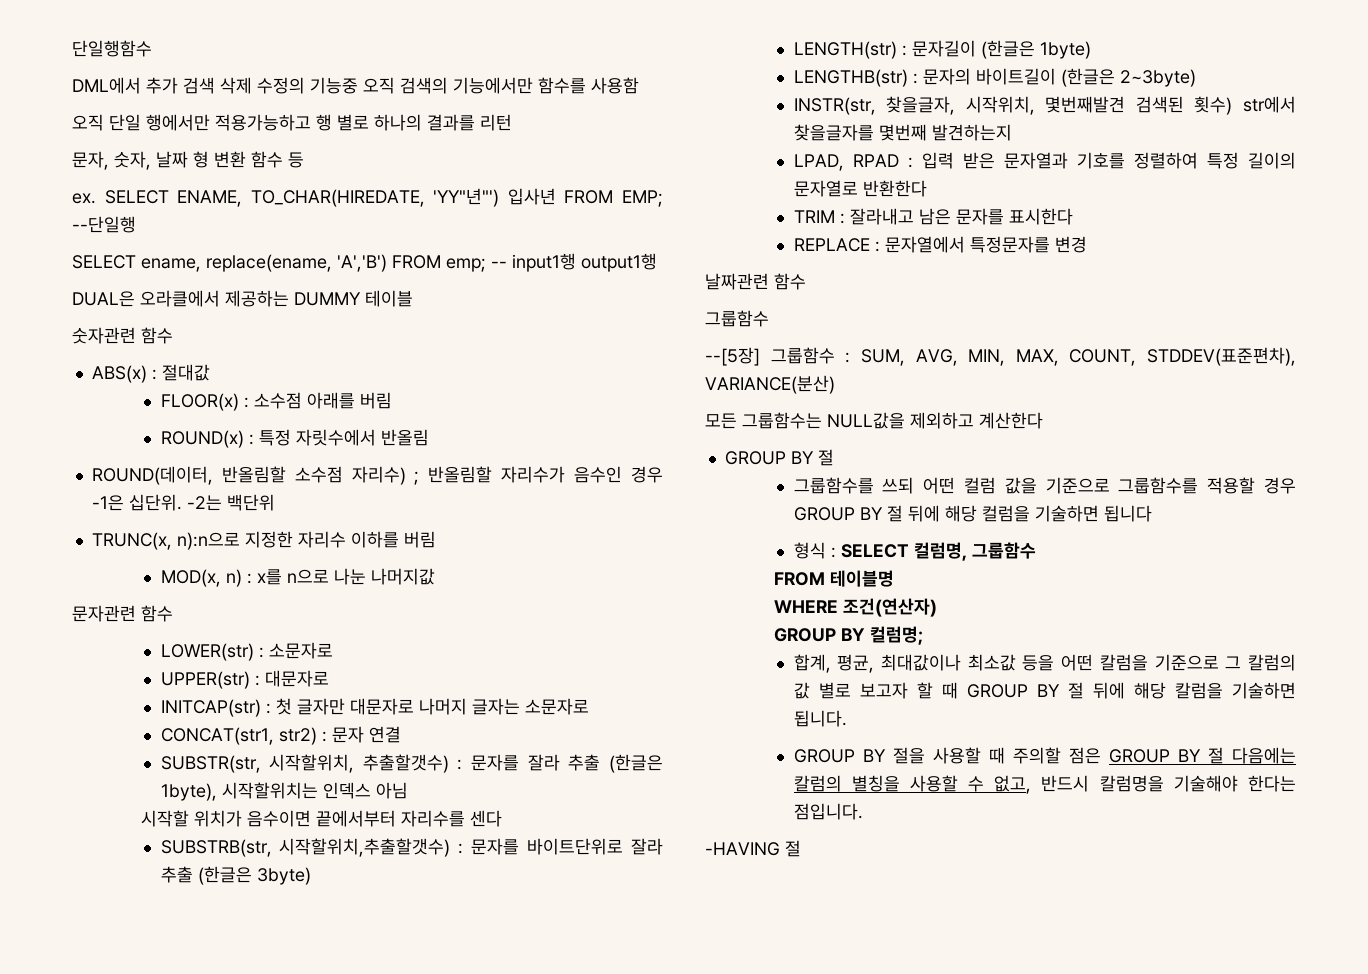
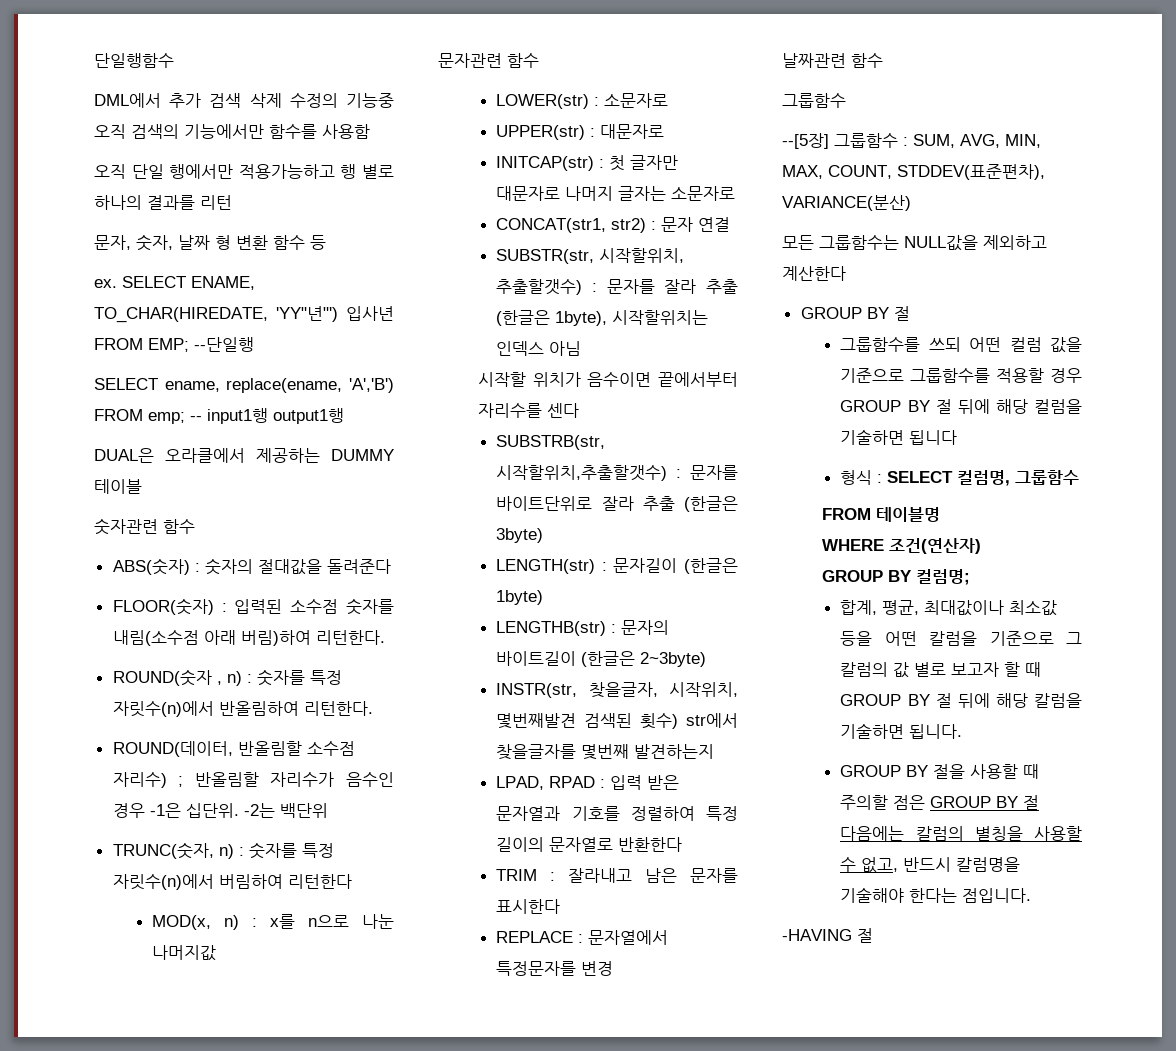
[91,364,210,383] [160,392,392,411] [160,429,429,448] ABS(x) : 절대값 // FLOOR(x) : 소수점 아래를 버림 // ROUND(x) : 특정 자릿수에서 반올림 -> [112,558,391,575] [112,598,394,615] [112,630,385,646] [112,669,342,686] [112,701,373,717] ABS(숫자) : 숫자의 절대값을 돌려준다 // FLOOR(숫자) : 입력된 소수점 숫자를 내림(소수점 아래 버림)하여 리턴한다. // ROUND(숫자 , n) : 숫자를 특정 자릿수(n)에서 반올림하여 리턴한다.
[91,531,436,550] TRUNC(x, n):n으로 지정한 자리수 이하를 버림 -> [112,842,334,859] [112,874,352,890] TRUNC(숫자, n) : 숫자를 특정 자릿수(n)에서 버림하여 리턴한다

